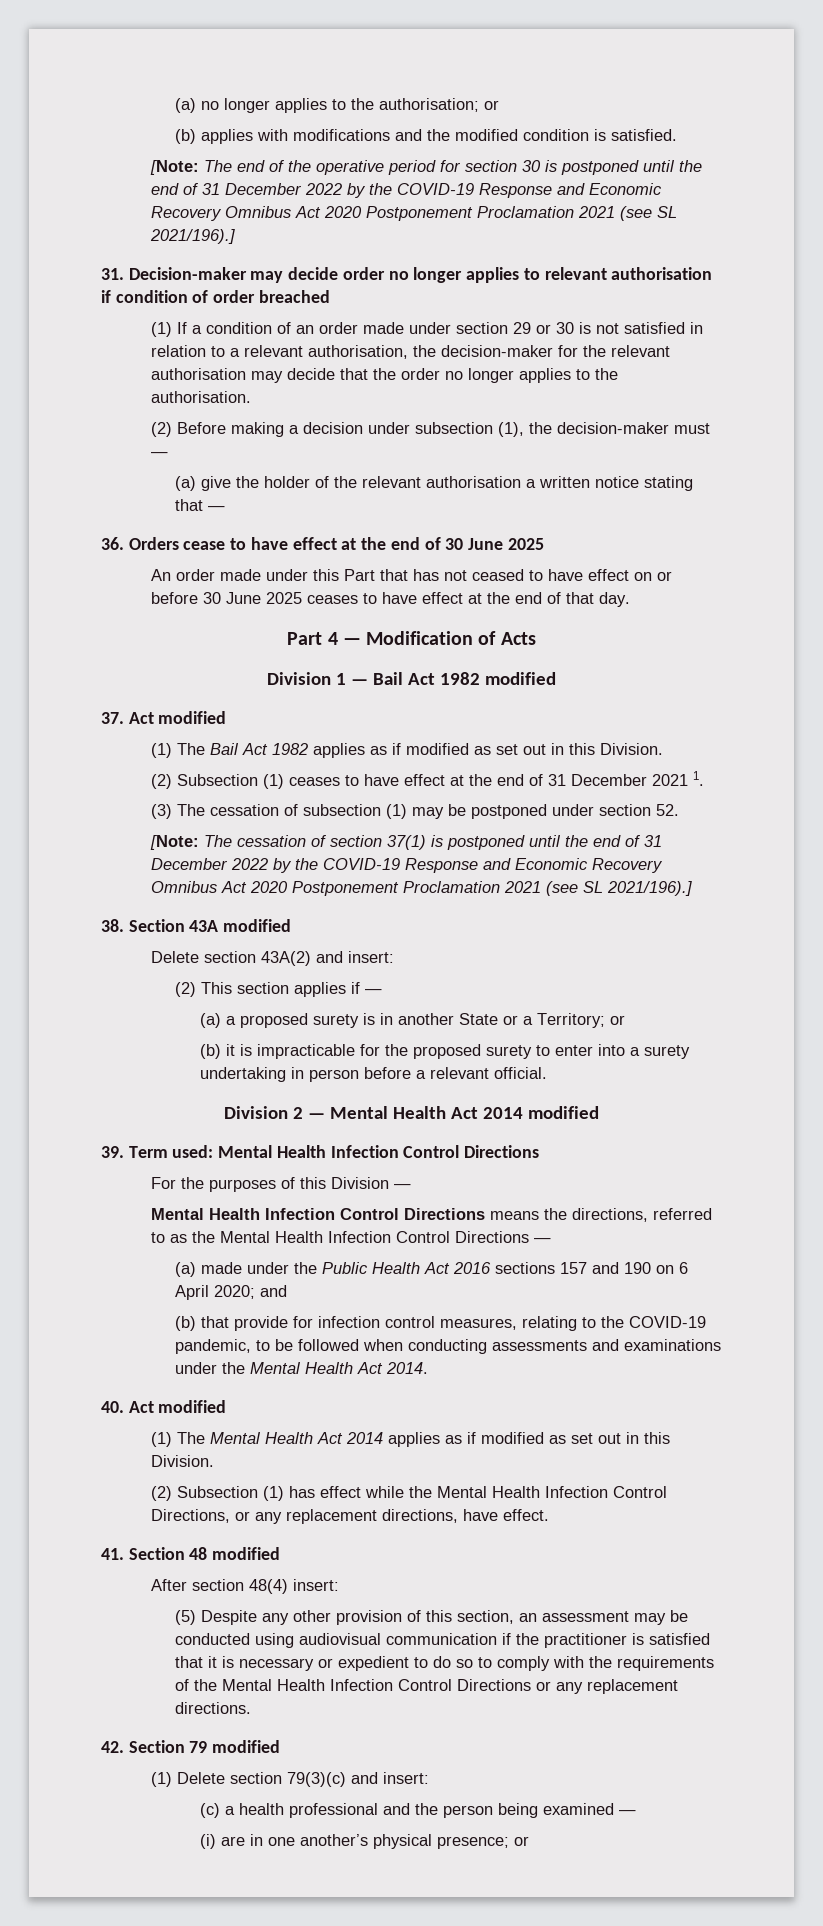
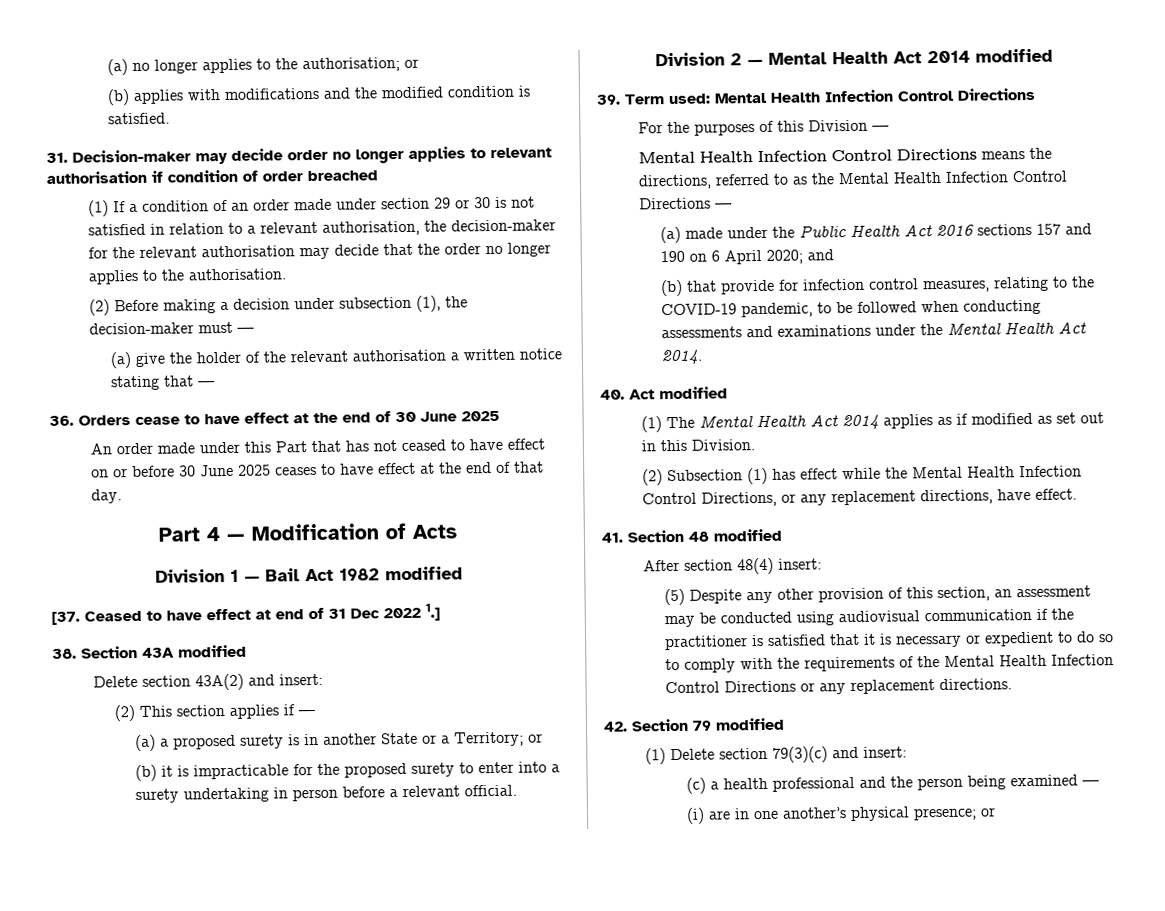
[149,160,702,175] [150,183,662,198] [150,206,677,221] [149,229,235,244] // [Note: The end of the operative period for section 30 is postponed until the end of 31 December 2022 by the COVID-19 Response and Economic Recovery Omnibus Act 2020 Postponement Proclamation 2021 (see SL 2021/196).] -> (170, 118) none
[101,711,227,724] [150,743,663,758] [150,771,704,789] [150,804,679,819] [149,835,662,850] [150,858,663,873] [150,881,692,896] 37. Act modified // (1) The Bail Act 1982 applies as if modified as set out in this Division. // (2) Subsection (1) ceases to have effect at the end of 31 December 2021 1. // (3) The cessation of subsection (1) may be postponed under section 52. // [Note: The cessation of section 37(1) is postponed until the end of 31 December 2022 by the COVID-19 Response and Economic Recovery Omnibus Act 2020 Postponement Proclamation 2021 (see SL 2021/196).] -> [51,603,440,625] [37. Ceased to have effect at end of 31 Dec 2022 1.]

